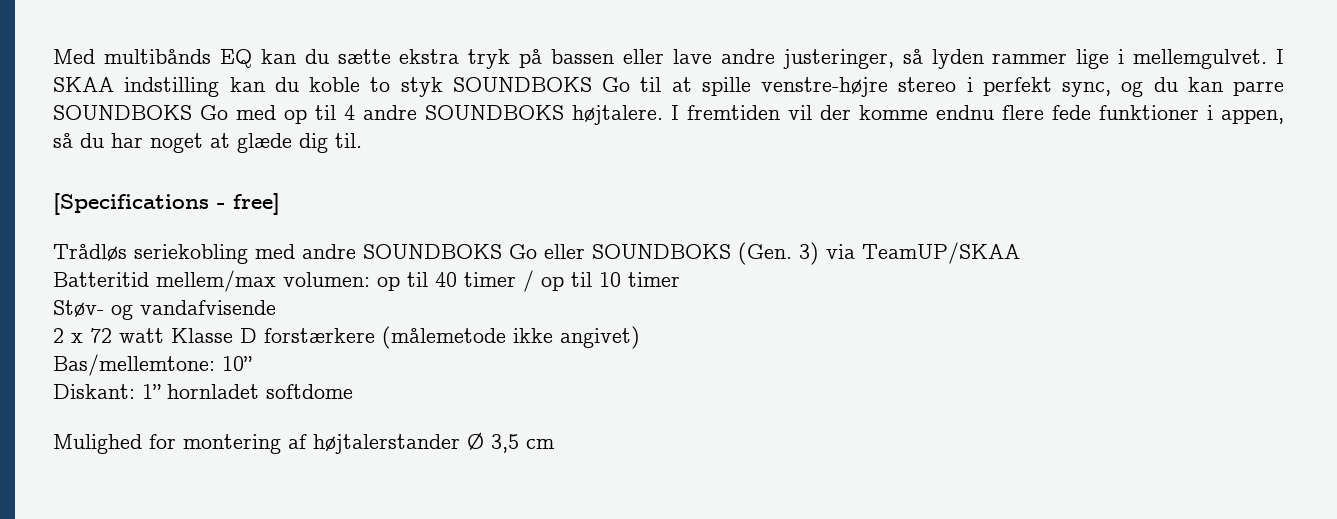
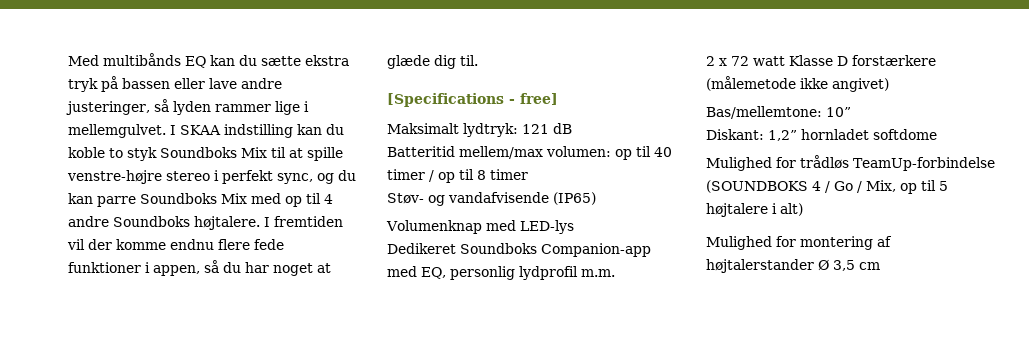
[452,77,630,92] SOUNDBOKS Go -> [160,147,267,158] Soundboks Mix
[53,105,228,120] SOUNDBOKS Go -> [140,193,247,204] Soundboks Mix
[425,105,564,120] SOUNDBOKS -> [113,216,190,227] Soundboks
[53,242,1020,265] Trådløs seriekobling med andre SOUNDBOKS Go eller SOUNDBOKS (Gen. 3) via TeamUP/SKAA -> [387,123,572,137] Maksimalt lydtryk: 121 dB
[599,272,621,287] 10 -> [477,170,486,180] 8
(276, 307) none -> [553,192,596,205] [386,220,574,234] [387,243,651,257] [387,266,615,280] (IP65) // Volumenknap med LED-lys // Dedikeret Soundboks Companion-app med EQ, personlig lydprofil m.m.
[142,384,161,399] 1” -> [768,130,797,141] 1,2”
(353, 391) none -> [706,155,995,171] [706,180,948,194] [706,203,803,217] // Mulighed for trådløs TeamUp-forbindelse (SOUNDBOKS 4 / Go / Mix, op til 5 højtalere i alt)

